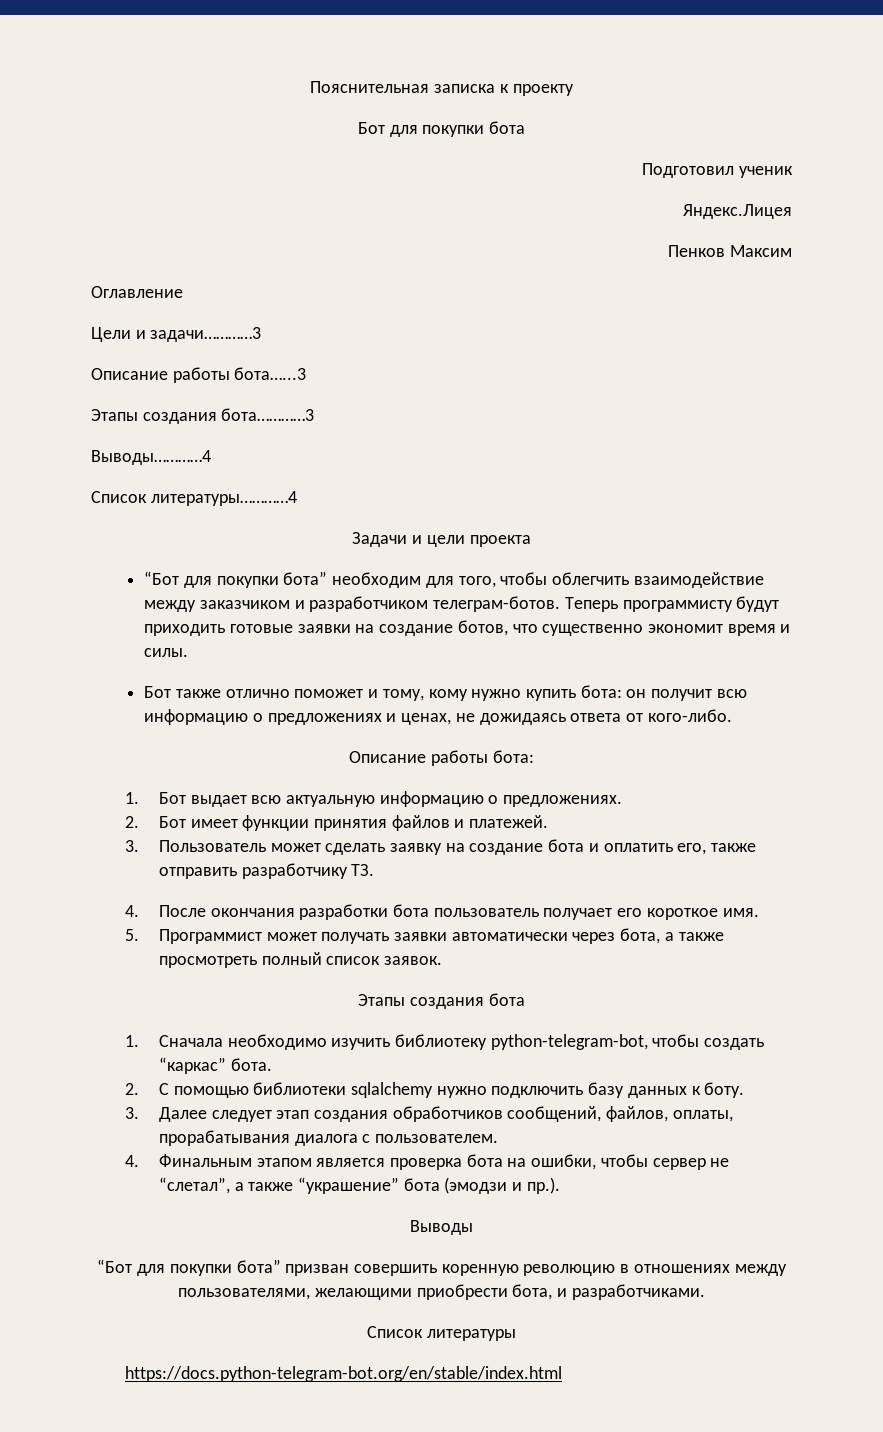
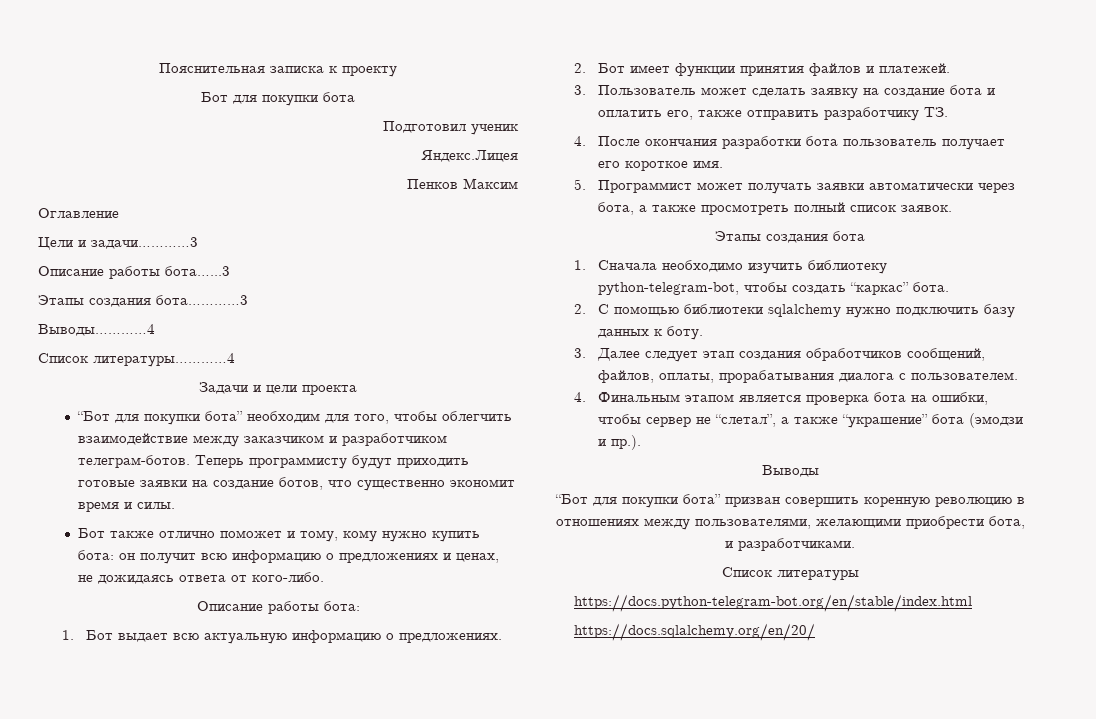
(562, 1374) none -> [574,623,816,641] // https://docs.sqlalchemy.org/en/20/

